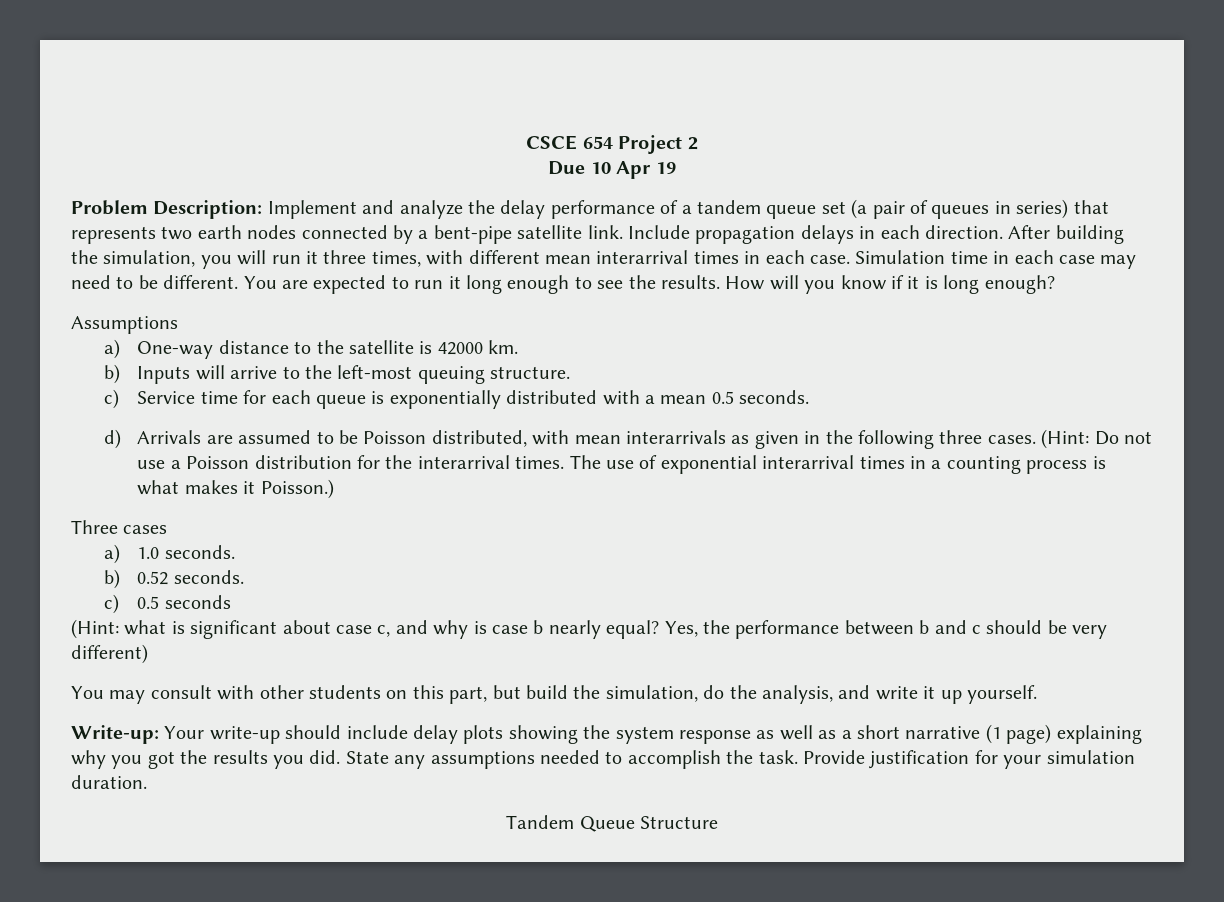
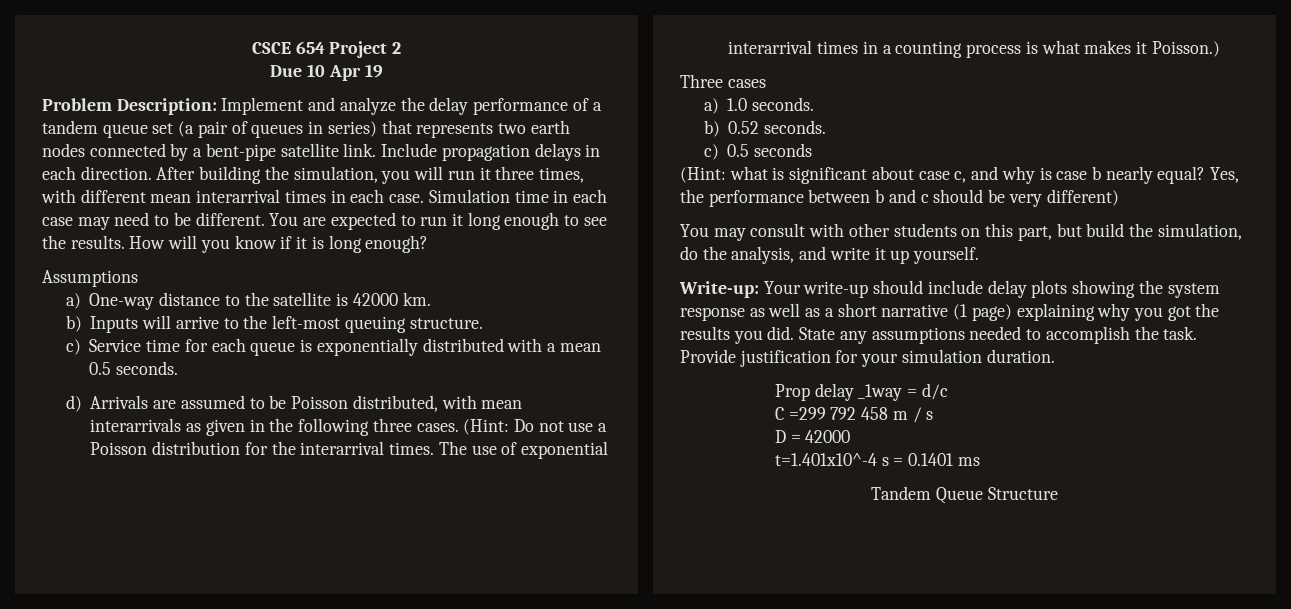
(147, 782) none -> [774,383,948,401] [774,407,934,423] [774,430,851,443] [774,453,980,466] // Prop delay _1way = d/c // C =299 792 458 m / s // D = 42000 // t=1.401x10^-4 s = 0.1401 ms

